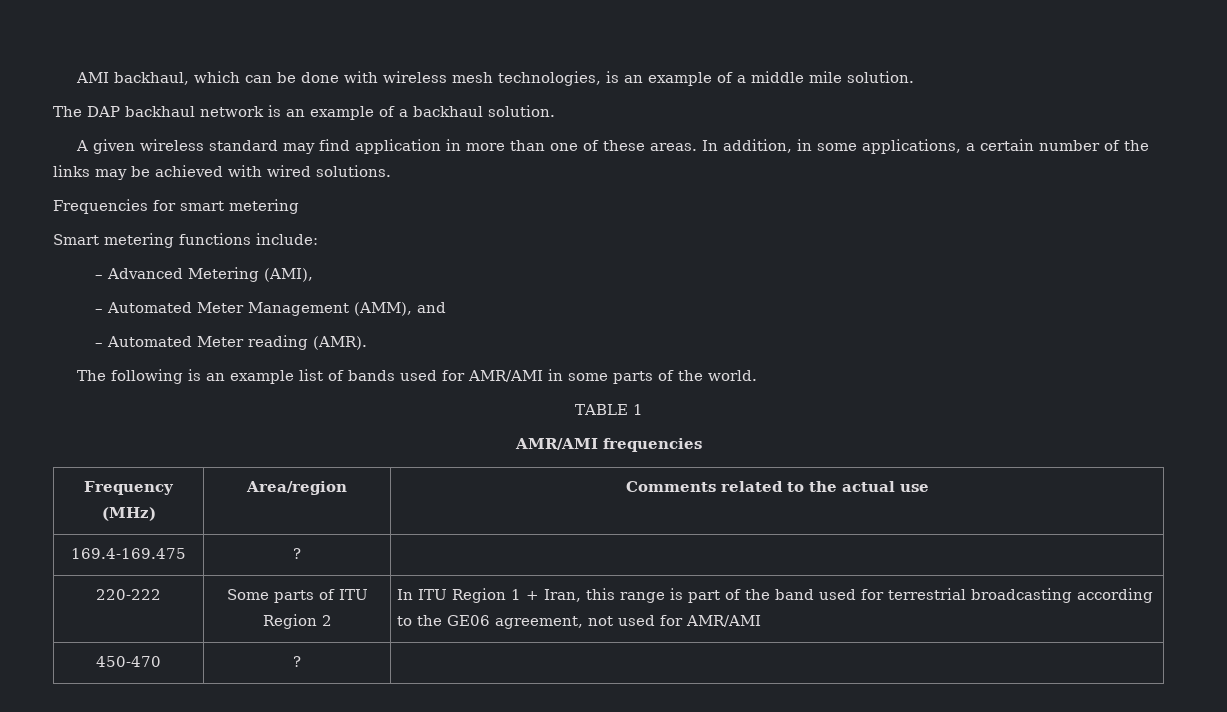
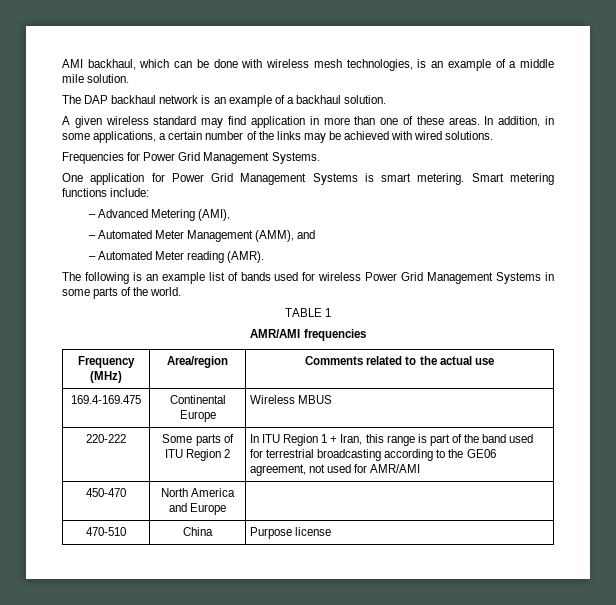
[180,199,299,214] smart metering // -> [143,152,320,164] [62,173,465,185] Power Grid Management Systems. // One application for Power Grid Management Systems is smart metering.
[467,370,543,382] AMR/AMI -> [318,272,542,284] wireless Power Grid Management Systems
[293,548,301,559] ? | -> [169,395,226,404] [179,410,216,422] [249,395,333,404] Continental Europe | Wireless MBUS
[293,656,301,667] ? | -> [160,488,236,497] [168,503,227,515] [86,527,126,536] [183,527,213,536] [249,527,332,539] North America and Europe | // 470-510 | China | Purpose license

